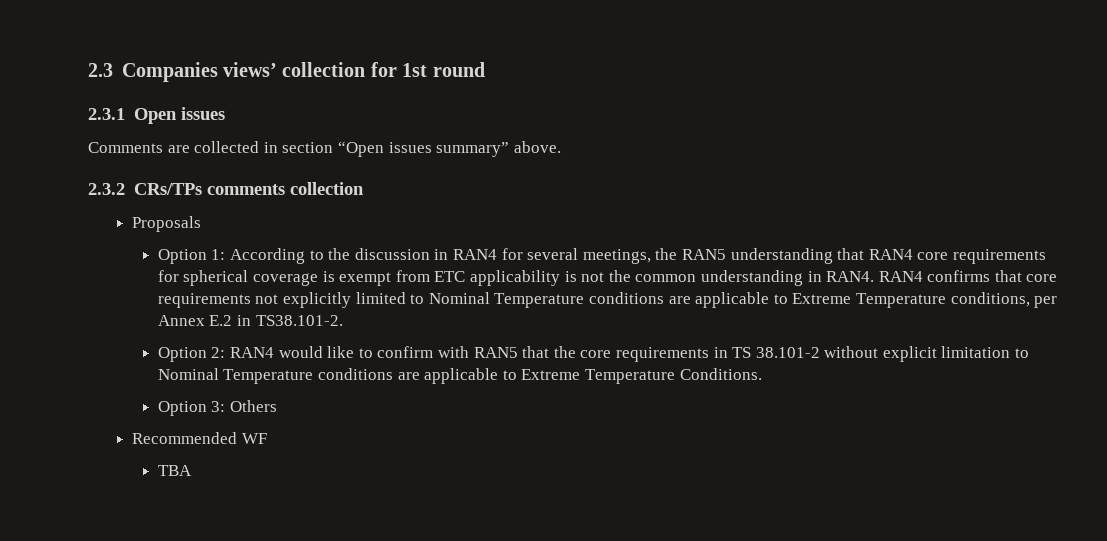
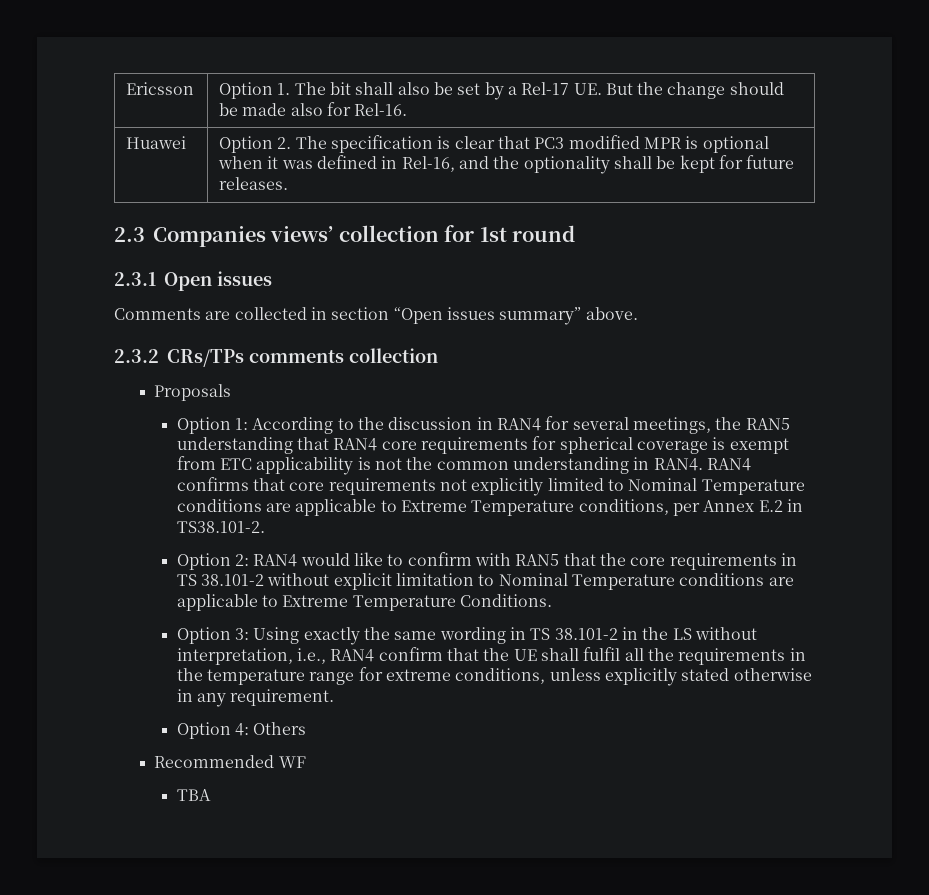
(88, 70) none -> [126,82,195,95] [219,82,784,100] [219,102,408,116] [126,136,187,149] [219,135,769,153] [218,155,795,174] [219,177,289,190] Ericsson | Option 1. The bit shall also be set by a Rel-17 UE. But the change should be made also for Rel-16. // Huawei | Option 2. The specification is clear that PC3 modified MPR is optional when it was defined in Rel-16, and the optionality shall be kept for future releases. //
(226, 406) none -> [253,627,757,645] [176,647,806,665] [176,667,812,686] [176,689,335,707] [176,722,250,739] Using exactly the same wording in TS 38.101-2 in the LS without interpretation, i.e., RAN4 confirm that the UE shall fulfil all the requirements in the temperature range for extreme conditions, unless explicitly stated otherwise in any requirement. // Option 4:

